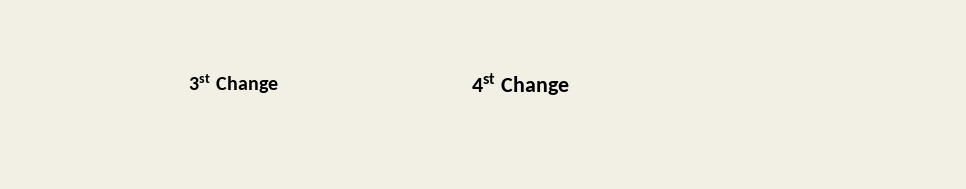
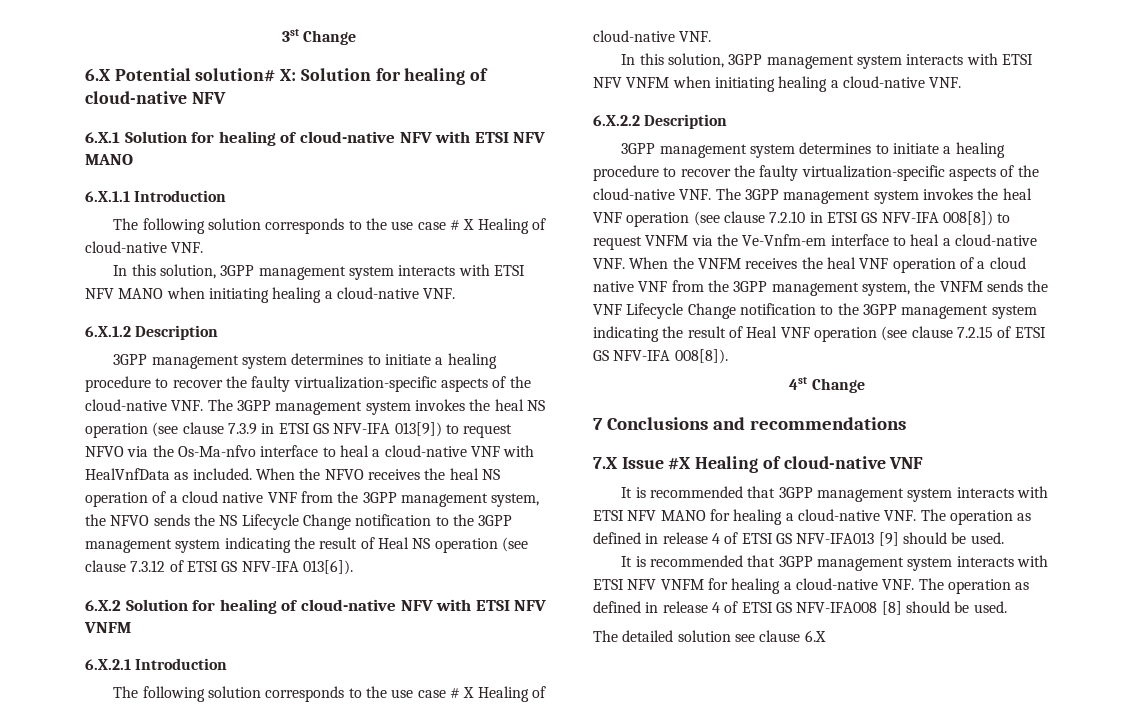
[472,73,569,95] 4st Change -> [85,68,489,85] [85,91,226,104] [85,131,546,146] [85,154,133,165] [85,190,227,202] [113,218,546,234] [85,241,204,253] [113,264,525,280] [85,287,456,303] [85,325,219,340] [113,353,497,369] [85,376,531,392] [85,399,545,415] [85,422,513,438] [85,445,535,457] [85,468,500,480] [85,491,540,507] [85,514,513,530] [85,537,528,553] [85,560,353,575] [85,599,547,614] [84,622,131,633] [85,658,228,670] [113,686,546,702] [593,30,712,42] [621,53,1033,69] [593,76,962,92] [593,114,728,129] [621,142,1005,158] [593,165,1039,181] [593,188,1032,204] [593,211,1011,227] [593,234,1037,250] [593,257,1026,273] [593,280,1049,296] [593,303,1037,319] [593,326,1046,342] [593,349,728,364] [789,377,865,393] [593,417,906,430] [593,456,924,473] [621,486,1048,502] [593,509,1032,525] [593,532,1004,546] [621,555,1048,571] [593,578,1030,594] [593,601,1007,615] [593,630,826,642] 6.X Potential solution# X: Solution for healing of cloud-native NFV // 6.X.1 Solution for healing of cloud-native NFV with ETSI NFV MANO // 6.X.1.1 Introduction // The following solution corresponds to the use case # X Healing of cloud-native VNF. // In this solution, 3GPP management system interacts with ETSI NFV MANO when initiating healing a cloud-native VNF. // 6.X.1.2 Description // 3GPP management system determines to initiate a healing procedure to recover the faulty virtualization-specific aspects of the cloud-native VNF. The 3GPP management system invokes the heal NS operation (see clause 7.3.9 in ETSI GS NFV-IFA 013[9]) to request NFVO via the Os-Ma-nfvo interface to heal a cloud-native VNF with HealVnfData as included. When the NFVO receives the heal NS operation of a cloud native VNF from the 3GPP management system, the NFVO sends the NS Lifecycle Change notification to the 3GPP management system indicating the result of Heal NS operation (see clause 7.3.12 of ETSI GS NFV-IFA 013[6]). // 6.X.2 Solution for healing of cloud-native NFV with ETSI NFV VNFM // 6.X.2.1 Introduction // The following solution corresponds to the use case # X Healing of cloud-native VNF. // In this solution, 3GPP management system interacts with ETSI NFV VNFM when initiating healing a cloud-native VNF. // 6.X.2.2 Description // 3GPP management system determines to initiate a healing procedure to recover the faulty virtualization-specific aspects of the cloud-native VNF. The 3GPP management system invokes the heal VNF operation (see clause 7.2.10 in ETSI GS NFV-IFA 008[8]) to request VNFM via the Ve-Vnfm-em interface to heal a cloud-native VNF. When the VNFM receives the heal VNF operation of a cloud native VNF from the 3GPP management system, the VNFM sends the VNF Lifecycle Change notification to the 3GPP management system indicating the result of Heal VNF operation (see clause 7.2.15 of ETSI GS NFV-IFA 008[8]). // 4st Change // 7 Conclusions and recommendations // 7.X Issue #X Healing of cloud-native VNF // It is recommended that 3GPP management system interacts with ETSI NFV MANO for healing a cloud-native VNF. The operation as defined in release 4 of ETSI GS NFV-IFA013 [9] should be used. // It is recommended that 3GPP management system interacts with ETSI NFV VNFM for healing a cloud-native VNF. The operation as defined in release 4 of ETSI GS NFV-IFA008 [8] should be used. // The detailed solution see clause 6.X

